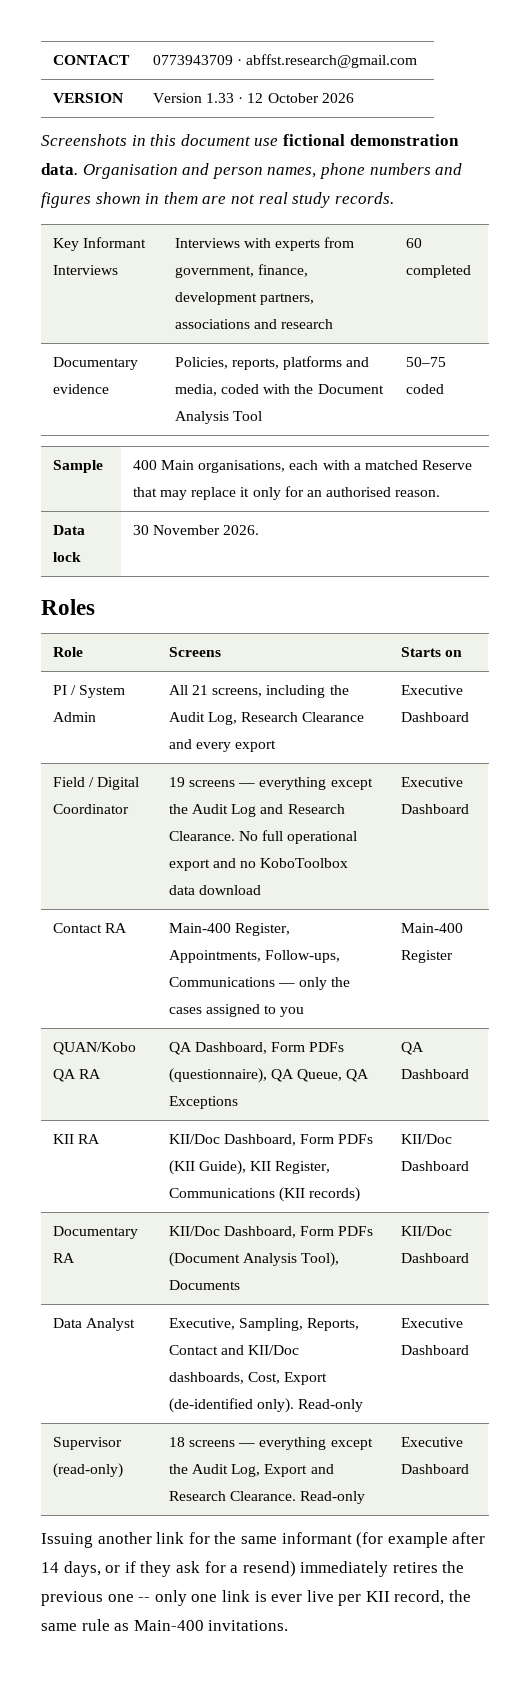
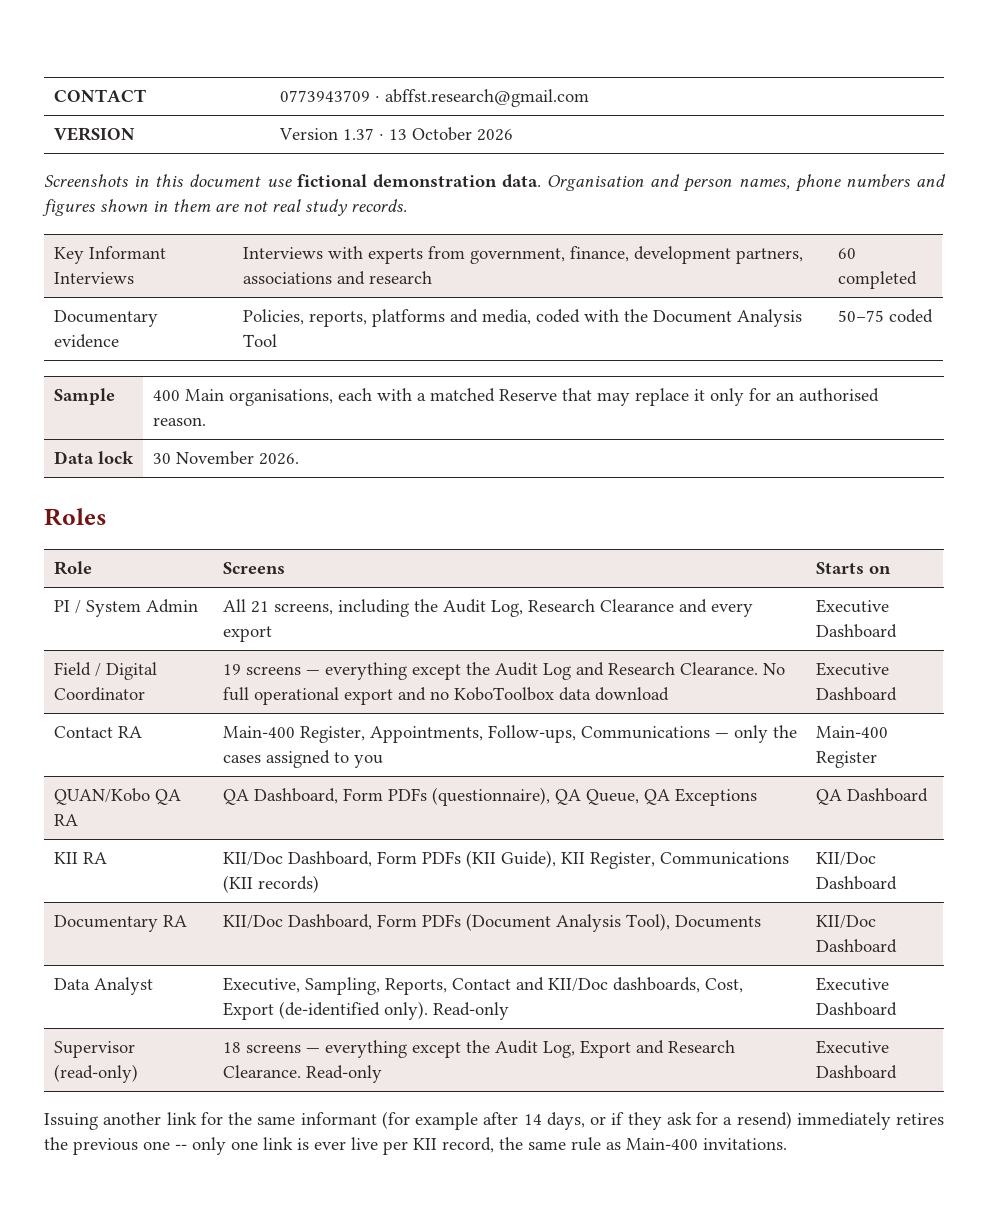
[206,93,264,103] 1.33 · 12 -> [342,128,407,140] 1.37 · 13

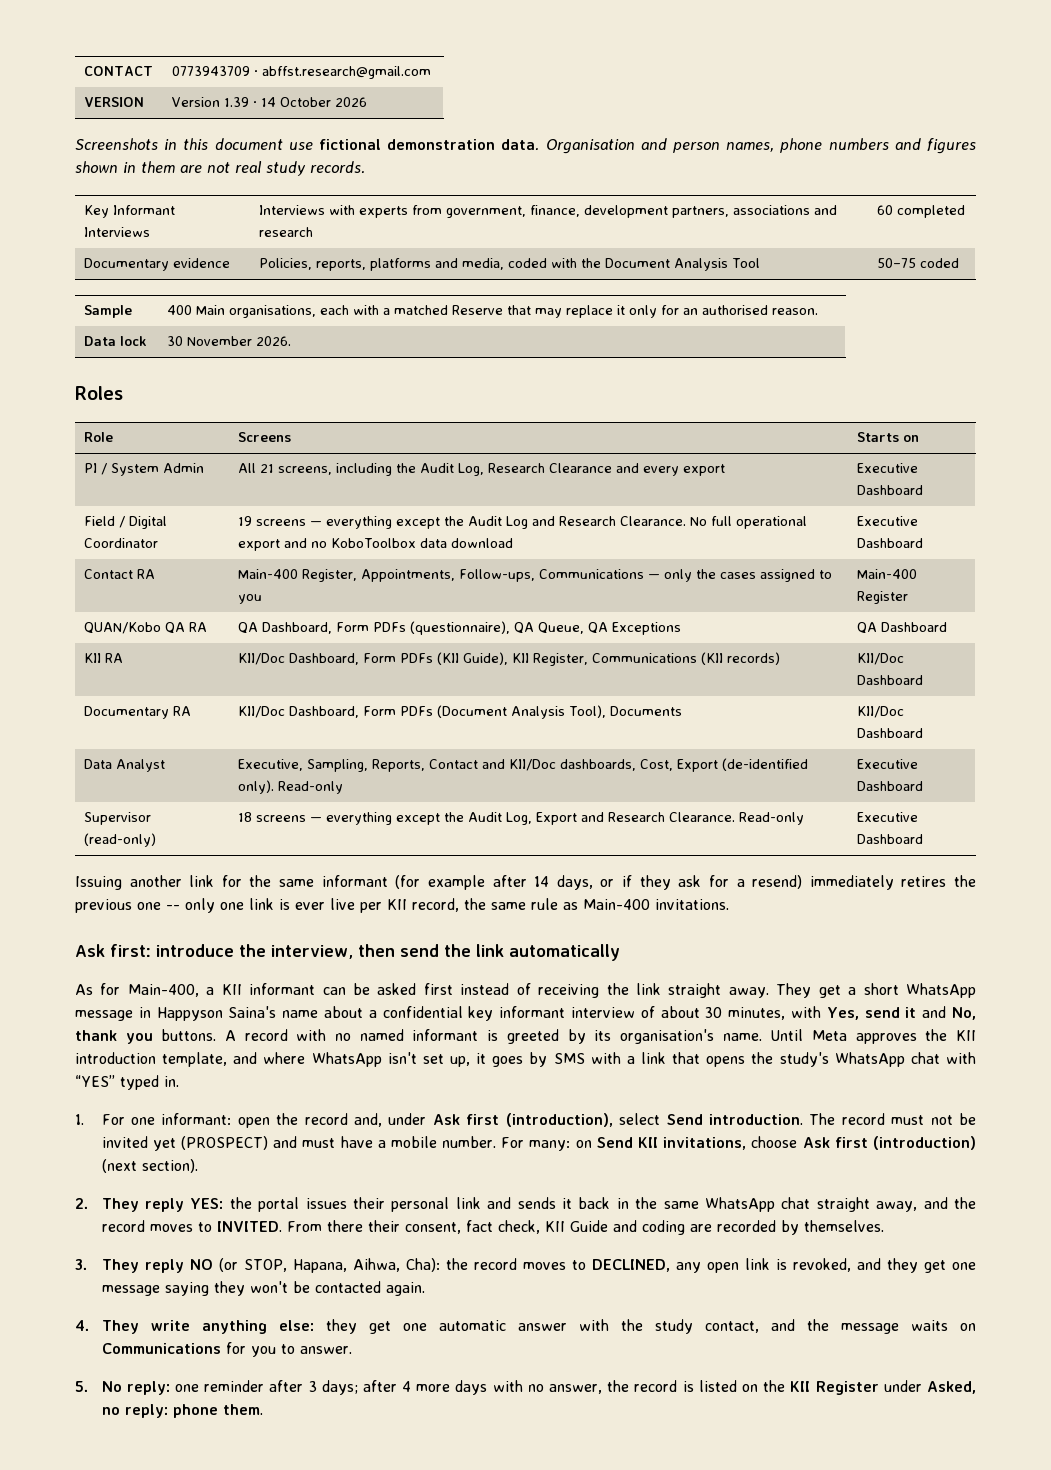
[342,128,407,140] 1.37 · 13 -> [224,97,277,107] 1.39 · 14
(787, 1144) none -> [75,944,620,961] [75,983,977,998] [75,1006,976,1021] [75,1029,977,1044] [75,1052,976,1067] [75,1075,179,1090] [75,1113,977,1128] [101,1136,976,1151] [101,1159,198,1173] [75,1197,976,1212] [101,1220,884,1235] [75,1258,976,1273] [101,1281,425,1296] [75,1319,976,1334] [101,1342,352,1357] [75,1380,976,1395] [101,1404,263,1418] // Ask first: introduce the interview, then send the link automatically // As for Main-400, a KII informant can be asked first instead of receiving the link straight away. They get a short WhatsApp message in Happyson Saina's name about a confidential key informant interview of about 30 minutes, with Yes, send it and No, thank you buttons. A record with no named informant is greeted by its organisation's name. Until Meta approves the KII introduction template, and where WhatsApp isn't set up, it goes by SMS with a link that opens the study's WhatsApp chat with “YES” typed in. // 1. For one informant: open the record and, under Ask first (introduction), select Send introduction. The record must not be invited yet (PROSPECT) and must have a mobile number. For many: on Send KII invitations, choose Ask first (introduction) (next section). // 2. They reply YES: the portal issues their personal link and sends it back in the same WhatsApp chat straight away, and the record moves to INVITED. From there their consent, fact check, KII Guide and coding are recorded by themselves. // 3. They reply NO (or STOP, Hapana, Aihwa, Cha): the record moves to DECLINED, any open link is revoked, and they get one message saying they won't be contacted again. // 4. They write anything else: they get one automatic answer with the study contact, and the message waits on Communications for you to answer. // 5. No reply: one reminder after 3 days; after 4 more days with no answer, the record is listed on the KII Register under Asked, no reply: phone them.

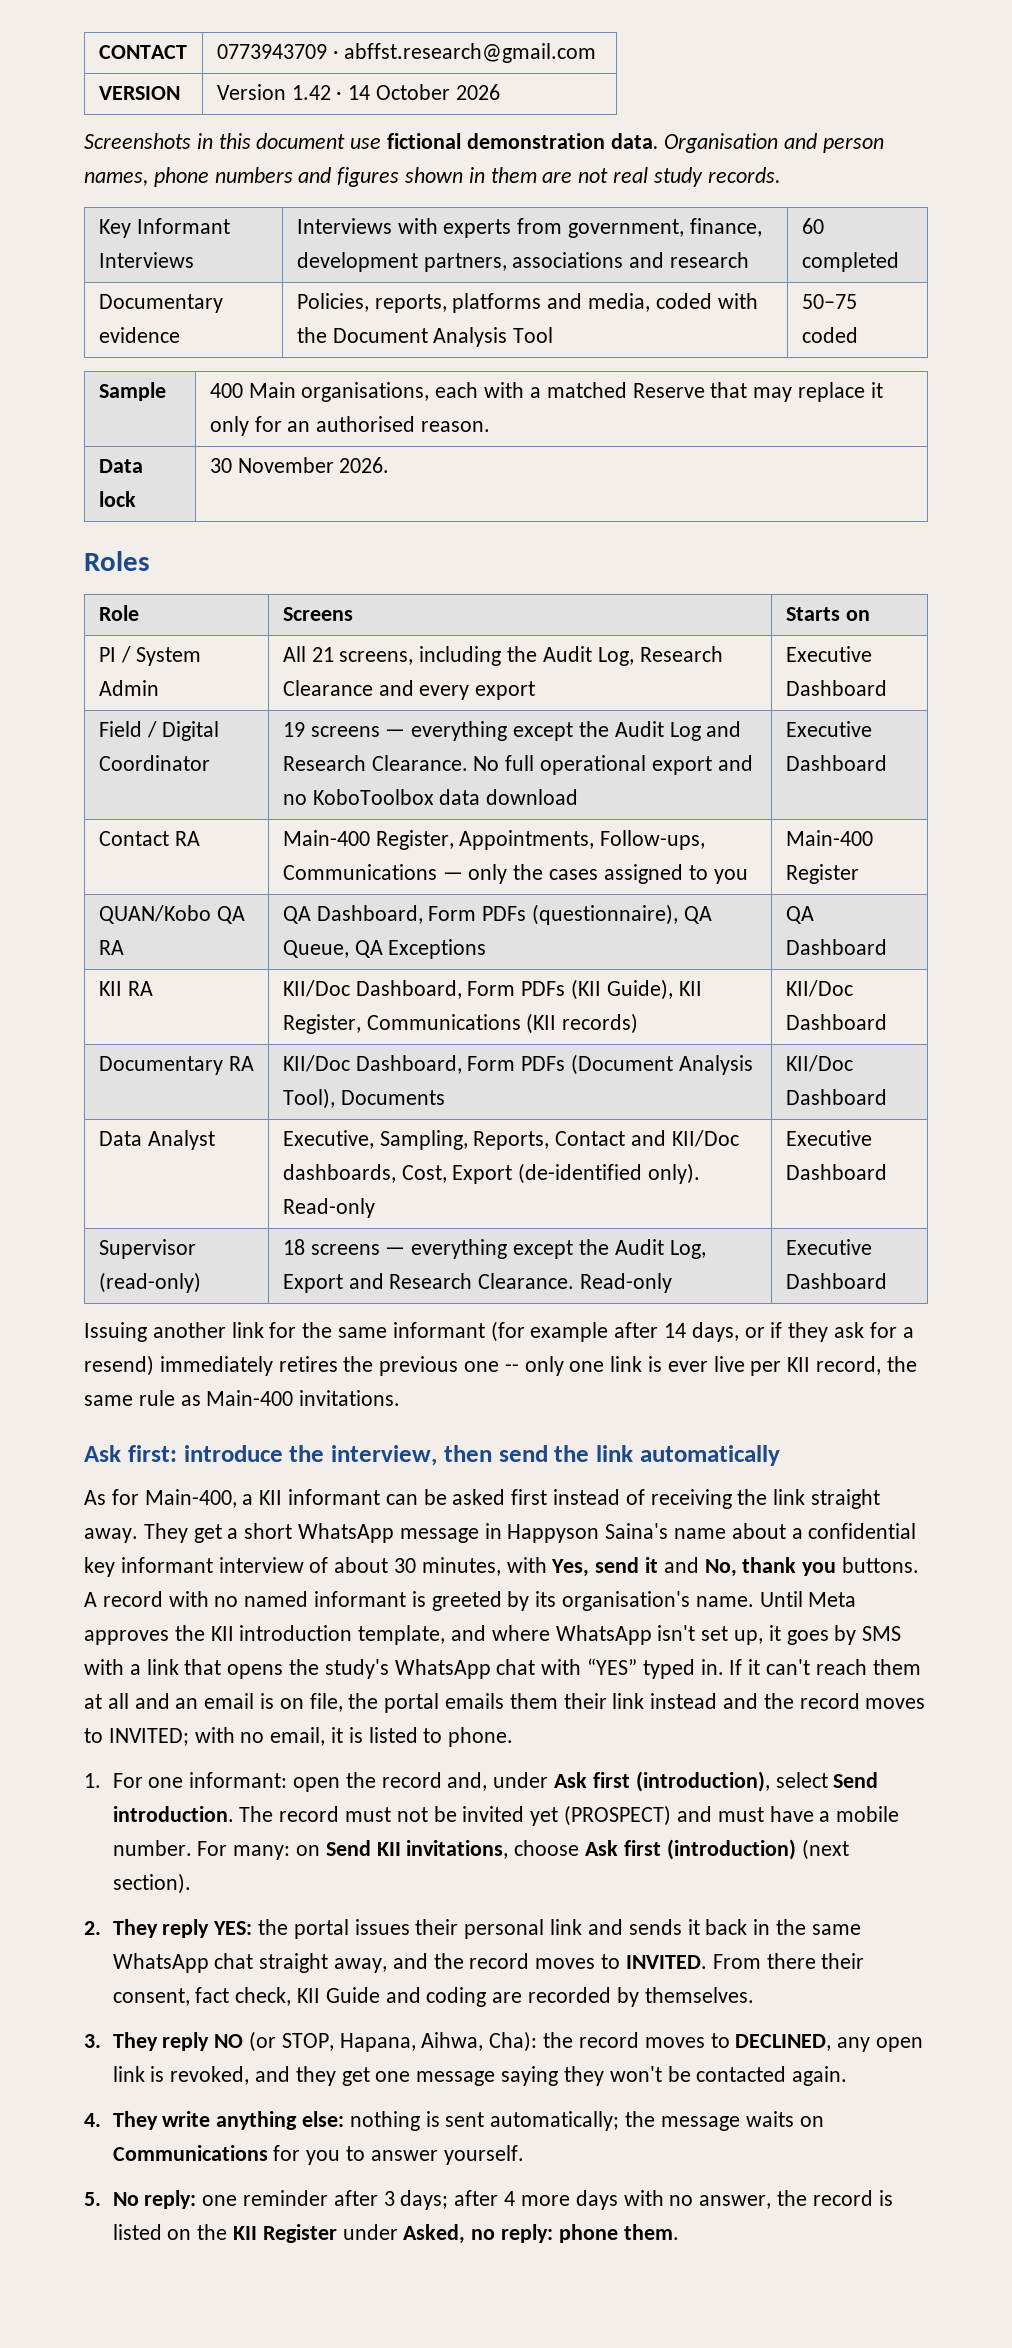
[224,97,250,107] 1.39 -> [291,85,331,100] 1.42
(179, 1081) none -> [729,1659,921,1675] [84,1693,926,1713] [84,1727,514,1747] If it can't reach them at all and an email is on file, the portal emails them their link instead and the record moves to INVITED; with no email, it is listed to phone.
[325,1319,795,1334] they get one automatic answer with the study contact, and -> [349,2111,620,2131] nothing is sent automatically;
[299,1346,352,1354] answer. -> [370,2145,524,2165] answer yourself.

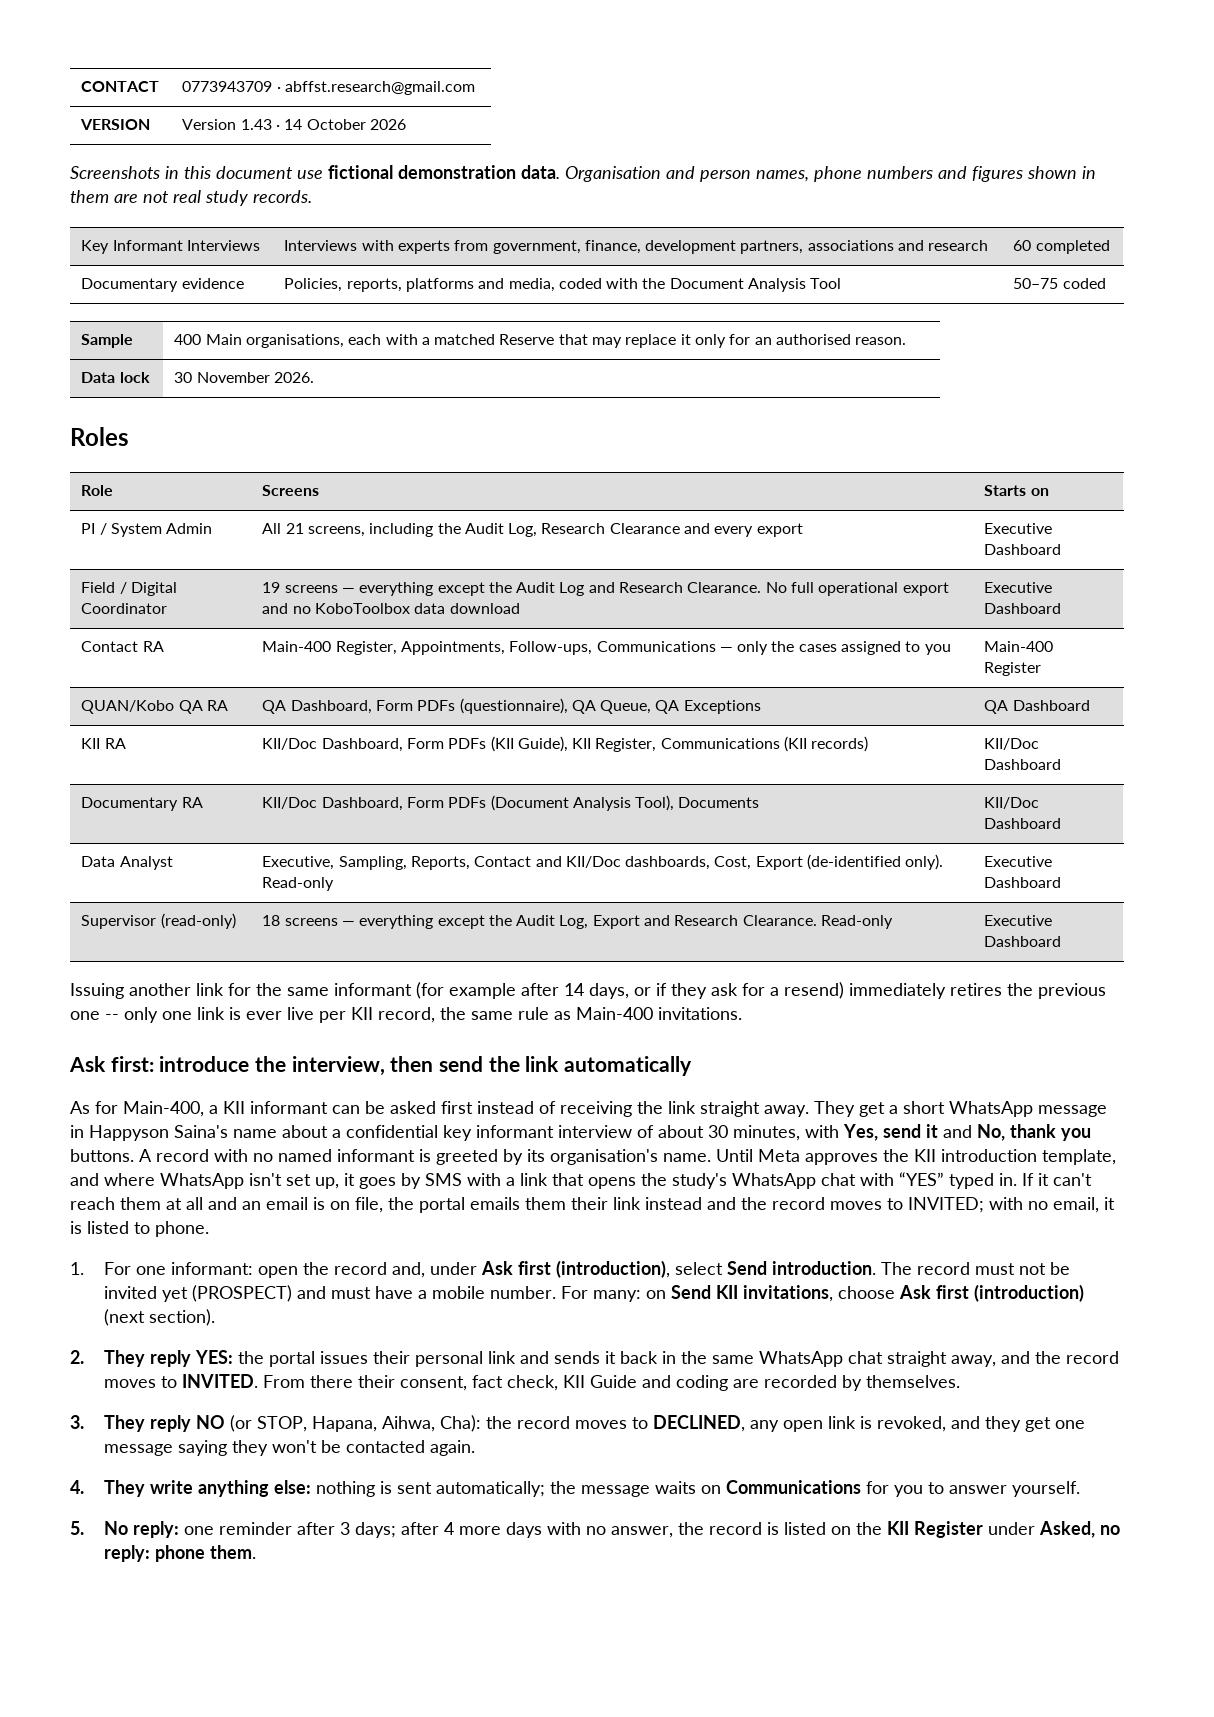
[291,85,331,100] 1.42 -> [240,119,272,130] 1.43

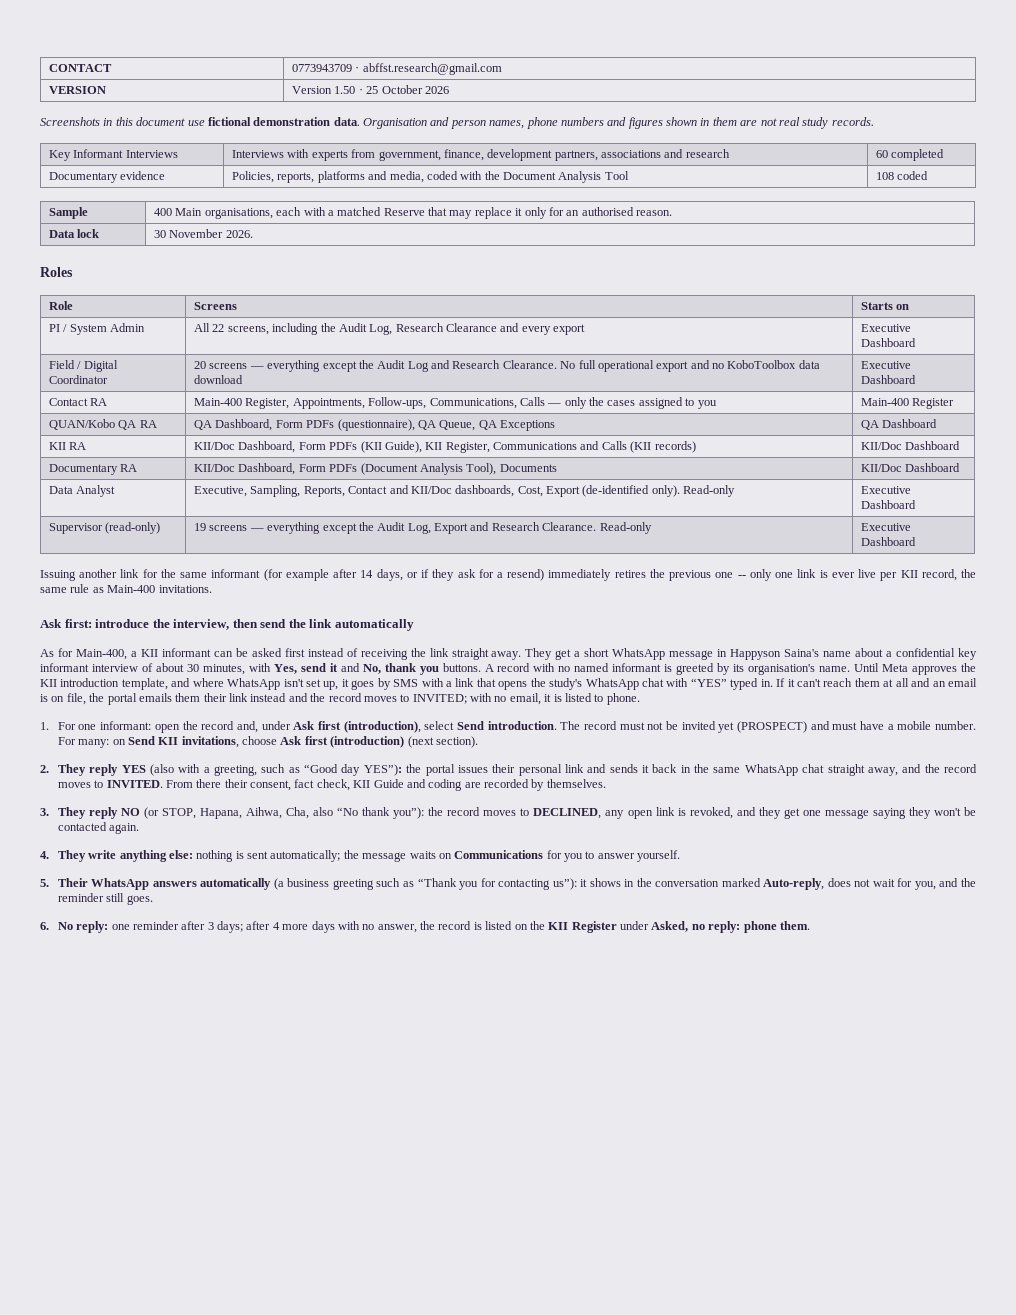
[240,119,303,130] 1.43 · 14 -> [334,86,379,94] 1.50 · 25
[1013,278,1059,289] 50–75 -> [876,172,895,180] 108
[285,523,304,534] 21 -> [212,324,225,332] 22
[262,582,281,593] 19 -> [194,361,207,369] 20
[596,641,716,652] Communications -> [429,397,545,409] Communications, Calls
(780, 743) none -> [580,441,627,450] and Calls
[262,915,281,926] 18 -> [194,523,207,531] 19
[194,1350,233,1364] YES: -> [121,764,402,776] YES (also with a greeting, such as “Good day YES”):
[439,1415,481,1432] Cha): -> [286,807,425,819] Cha, also “No thank you”):
(84, 1528) none -> [57,878,977,890] [57,893,153,905] [40,922,49,930] Their WhatsApp answers automatically (a business greeting such as “Thank you for contacting us”): it shows in the conversation marked Auto-reply, does not wait for you, and the reminder still goes. // 6.

